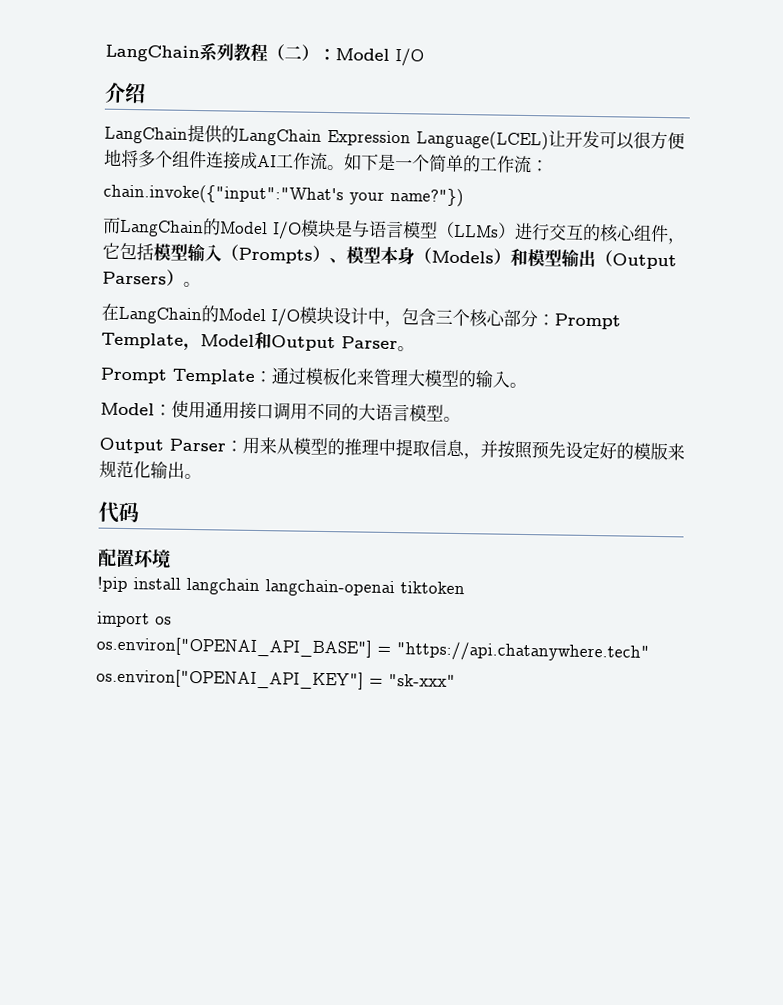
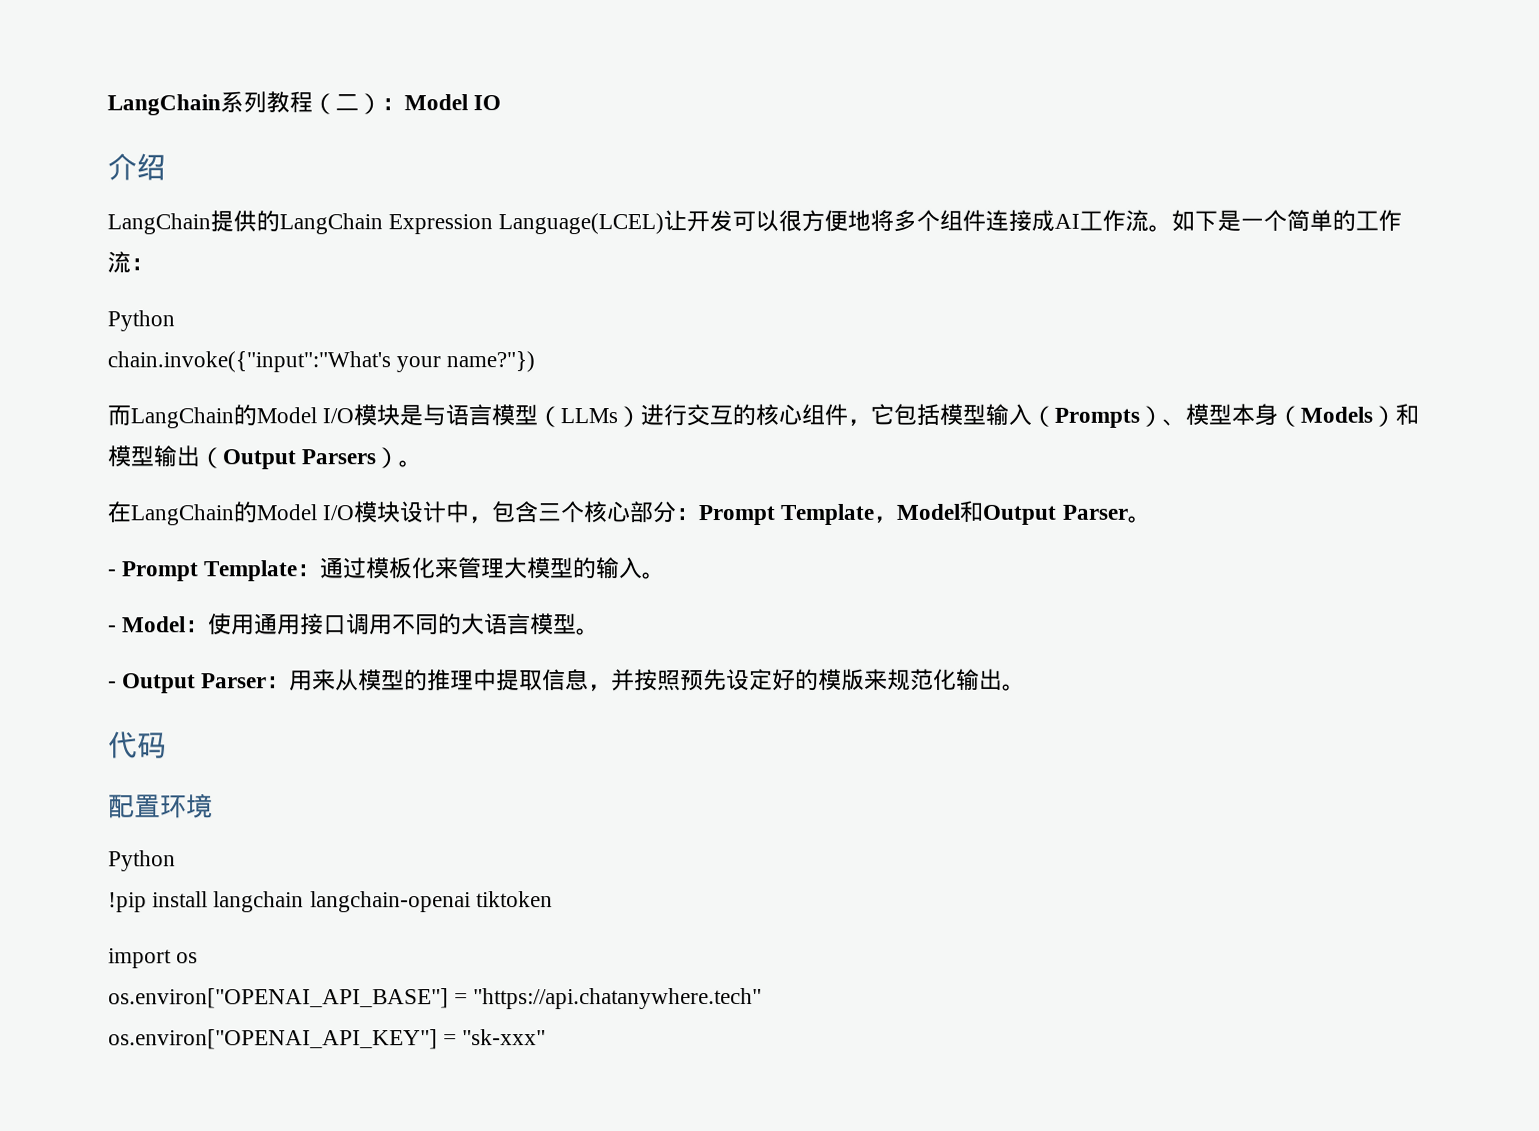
[395,48,424,67] I/O -> [473,95,502,111] IO
(549, 166) none -> [107,310,175,332] // Python
(415, 349) none -> [108,569,117,577] -
(527, 385) none -> [108,625,117,633] -
(461, 419) none -> [108,681,117,689] -
(171, 559) none -> [108,850,176,872] // Python

